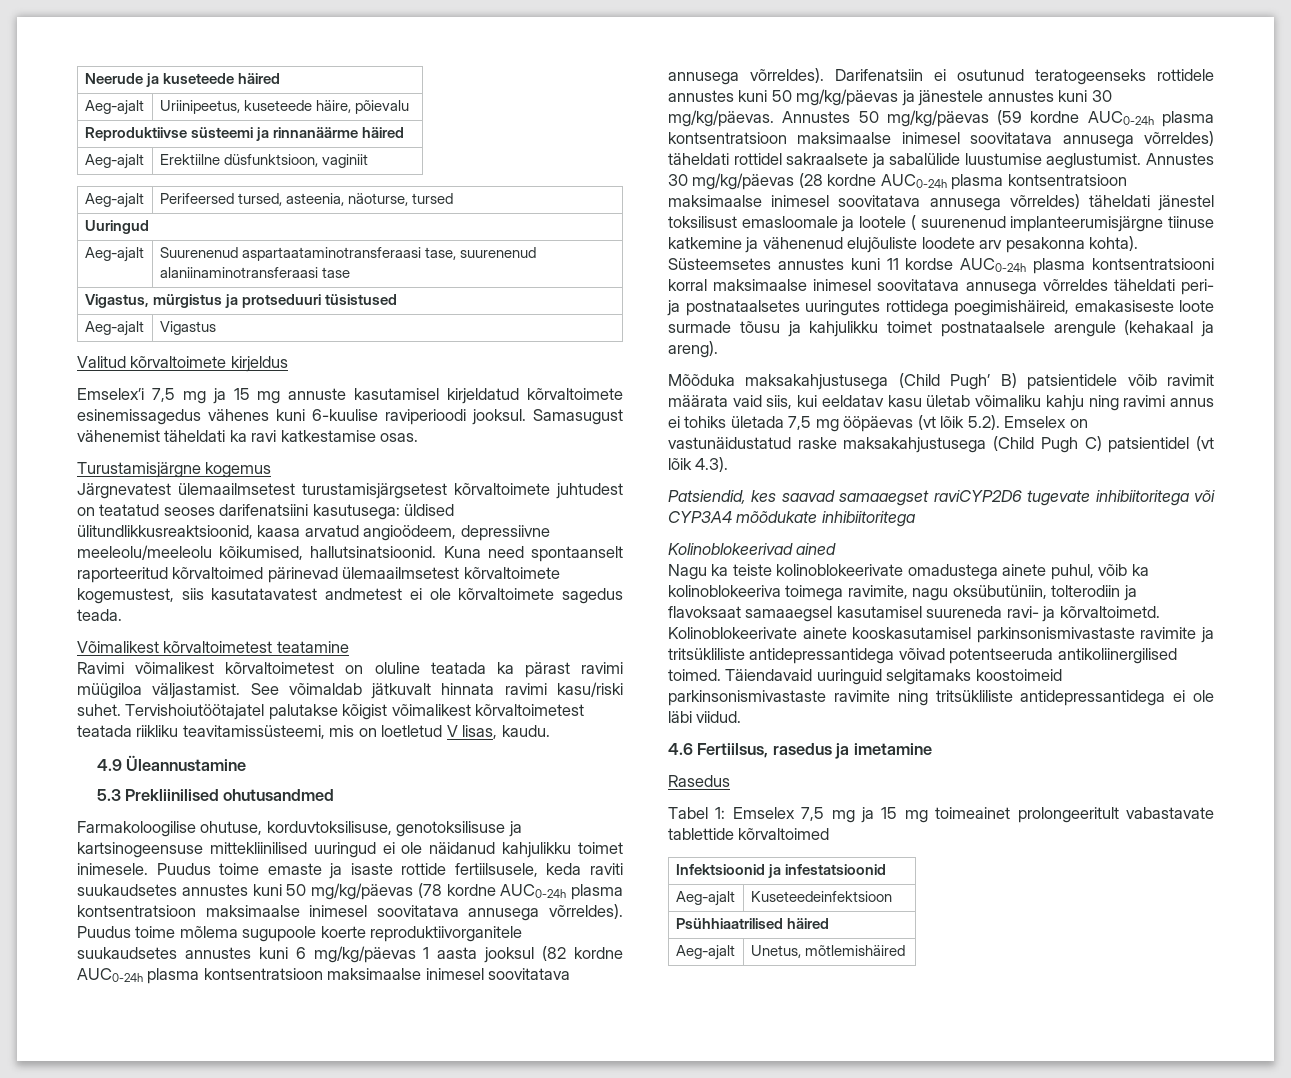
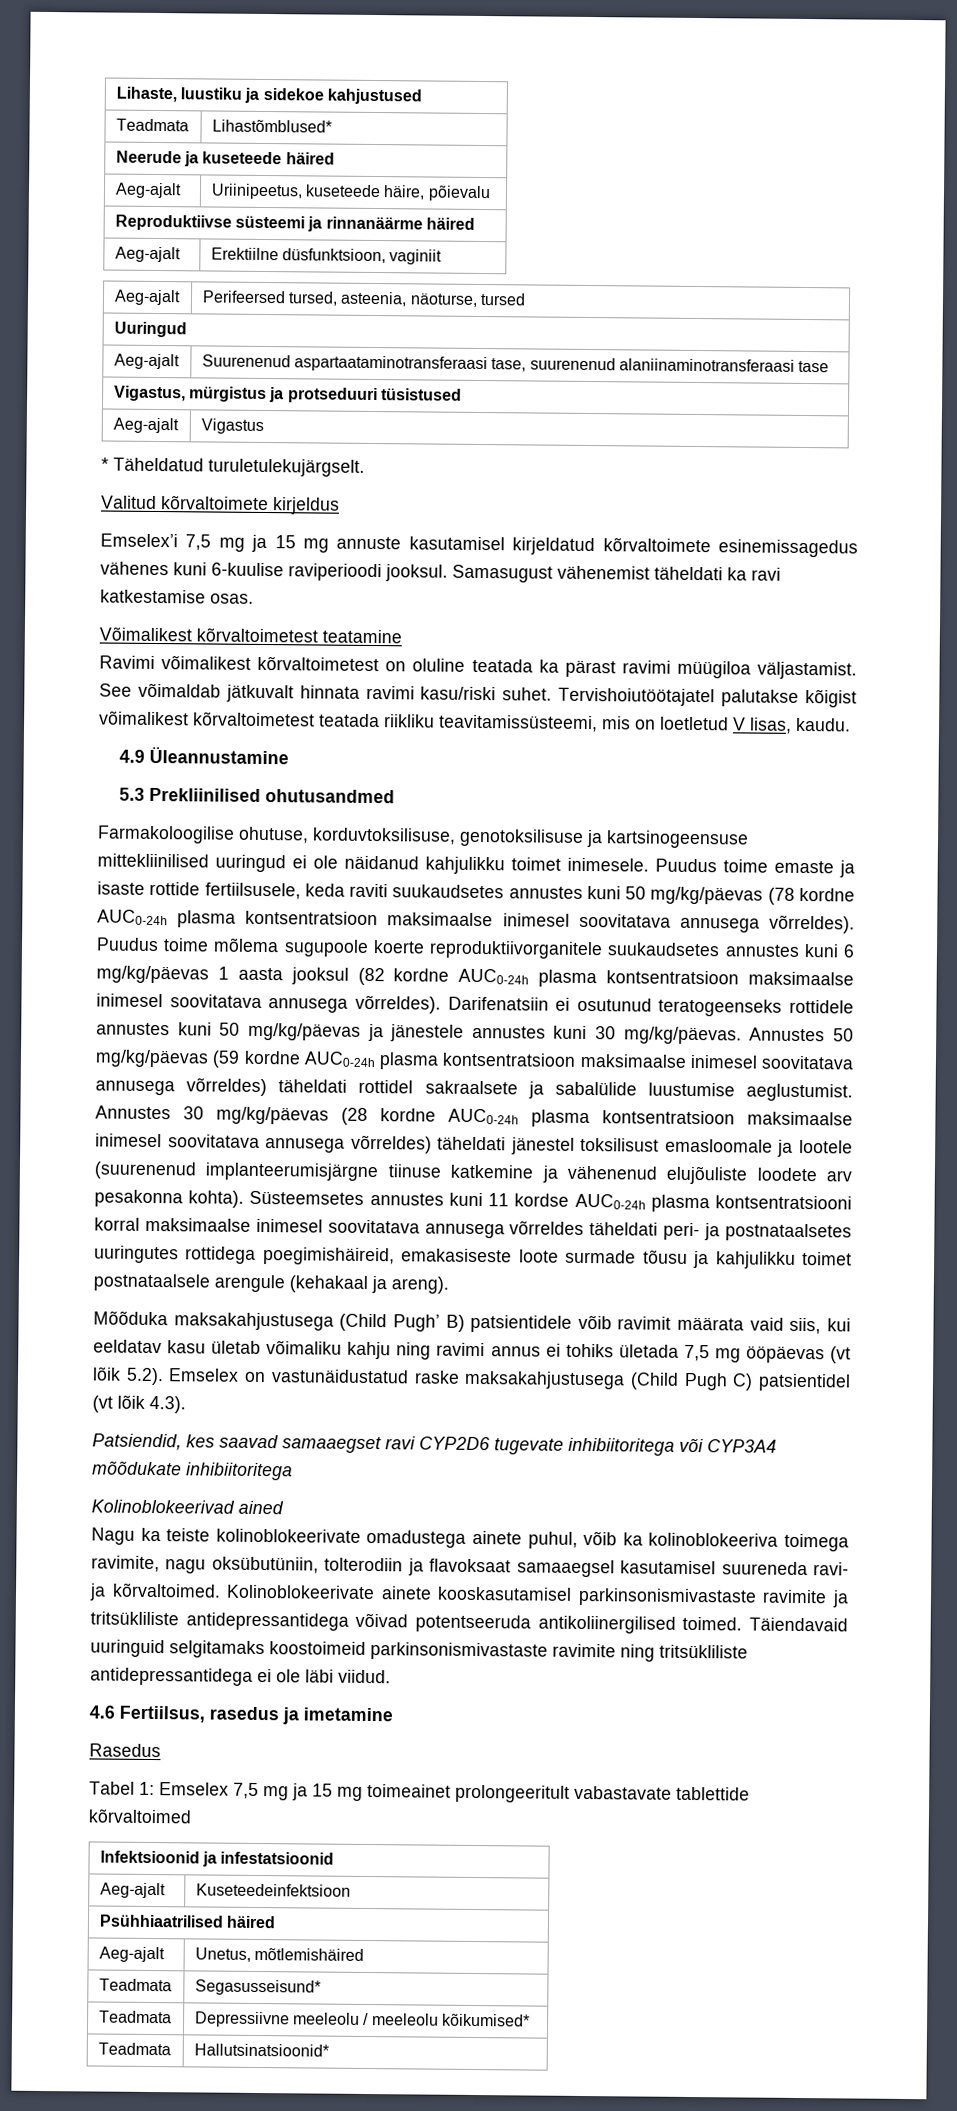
(84, 78) none -> [115,86,423,105] [115,118,189,132] [211,119,332,133] Lihaste, luustiku ja sidekoe kahjustused // Teadmata | Lihastõmblused* //
(216, 328) none -> [101,457,365,477] // * Täheldatud turuletulekujärgselt.
[77,462,272,478] [77,483,623,499] [77,504,455,520] [77,525,550,541] [77,545,623,562] [77,567,560,583] [77,588,623,604] [77,609,122,621] // Turustamisjärgne kogemus // Järgnevatest ülemaailmsetest turustamisjärgsetest kõrvaltoimete juhtudest on teatatud seoses darifenatsiini kasutusega: üldised ülitundlikkusreaktsioonid, kaasa arvatud angioödeem, depressiivne meeleolu/meeleolu kõikumised, hallutsinatsioonid. Kuna need spontaanselt raporteeritud kõrvaltoimed pärinevad ülemaailmsetest kõrvaltoimete kogemustest, siis kasutatavatest andmetest ei ole kõrvaltoimete sagedus teada. -> (254, 598) none
[910,215,1006,230] ( suurenenud -> [94,1161,196,1180] (suurenenud
[933,490,1022,502] raviCYP2D6 -> [385,1436,490,1451] ravi CYP2D6
[1059,606,1160,618] kõrvaltoimetd. -> [111,1582,221,1598] kõrvaltoimed.
(905, 950) none -> [98,1978,172,1992] [194,1979,321,1996] [98,2010,172,2024] [194,2011,531,2028] [97,2042,171,2056] [193,2043,329,2057] // Teadmata | Segasusseisund* // Teadmata | Depressiivne meeleolu / meeleolu kõikumised* // Teadmata | Hallutsinatsioonid*

